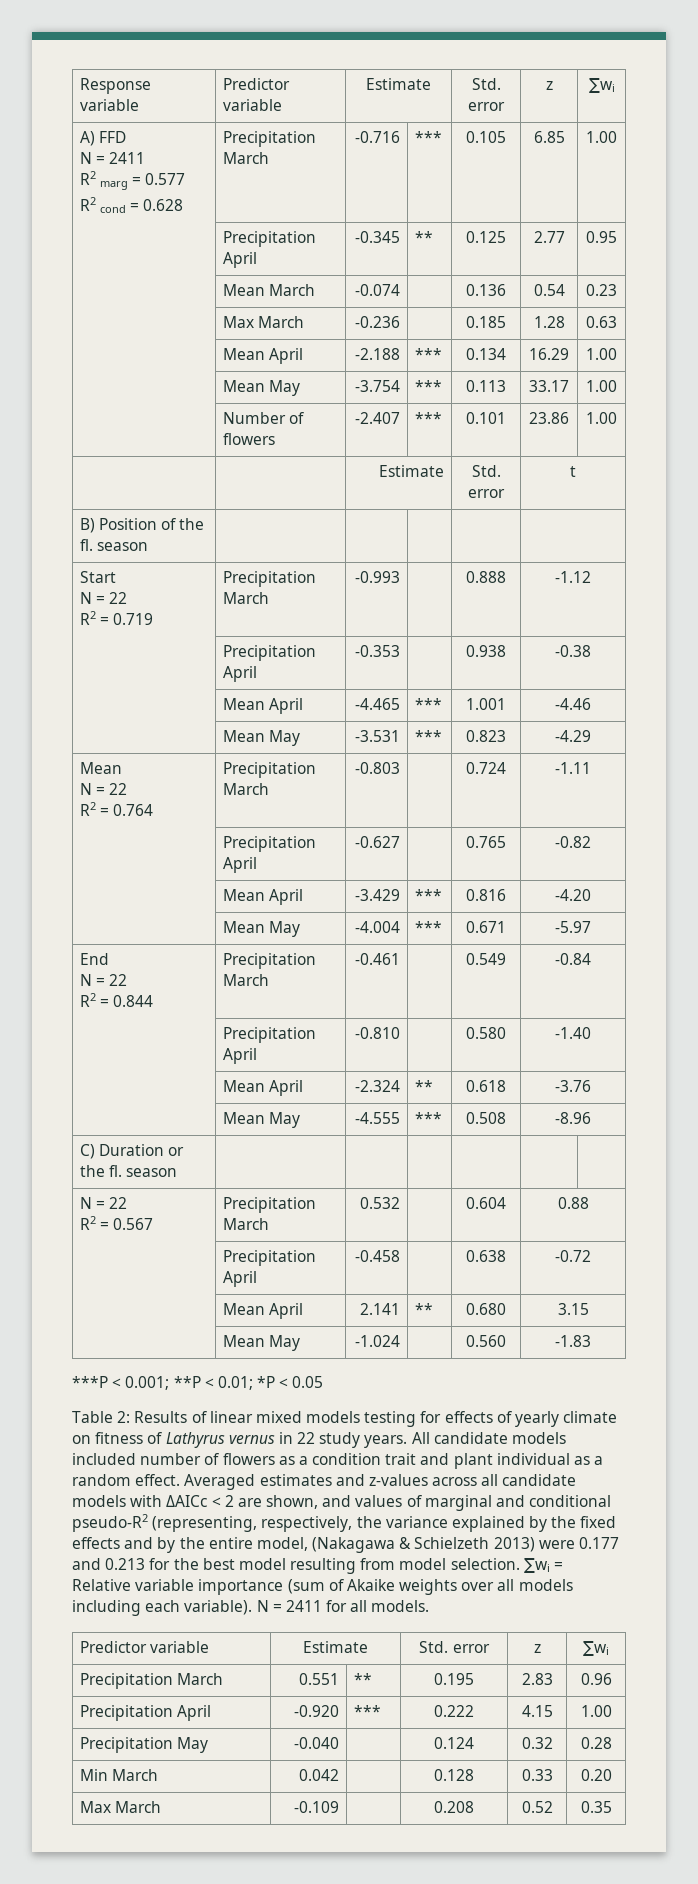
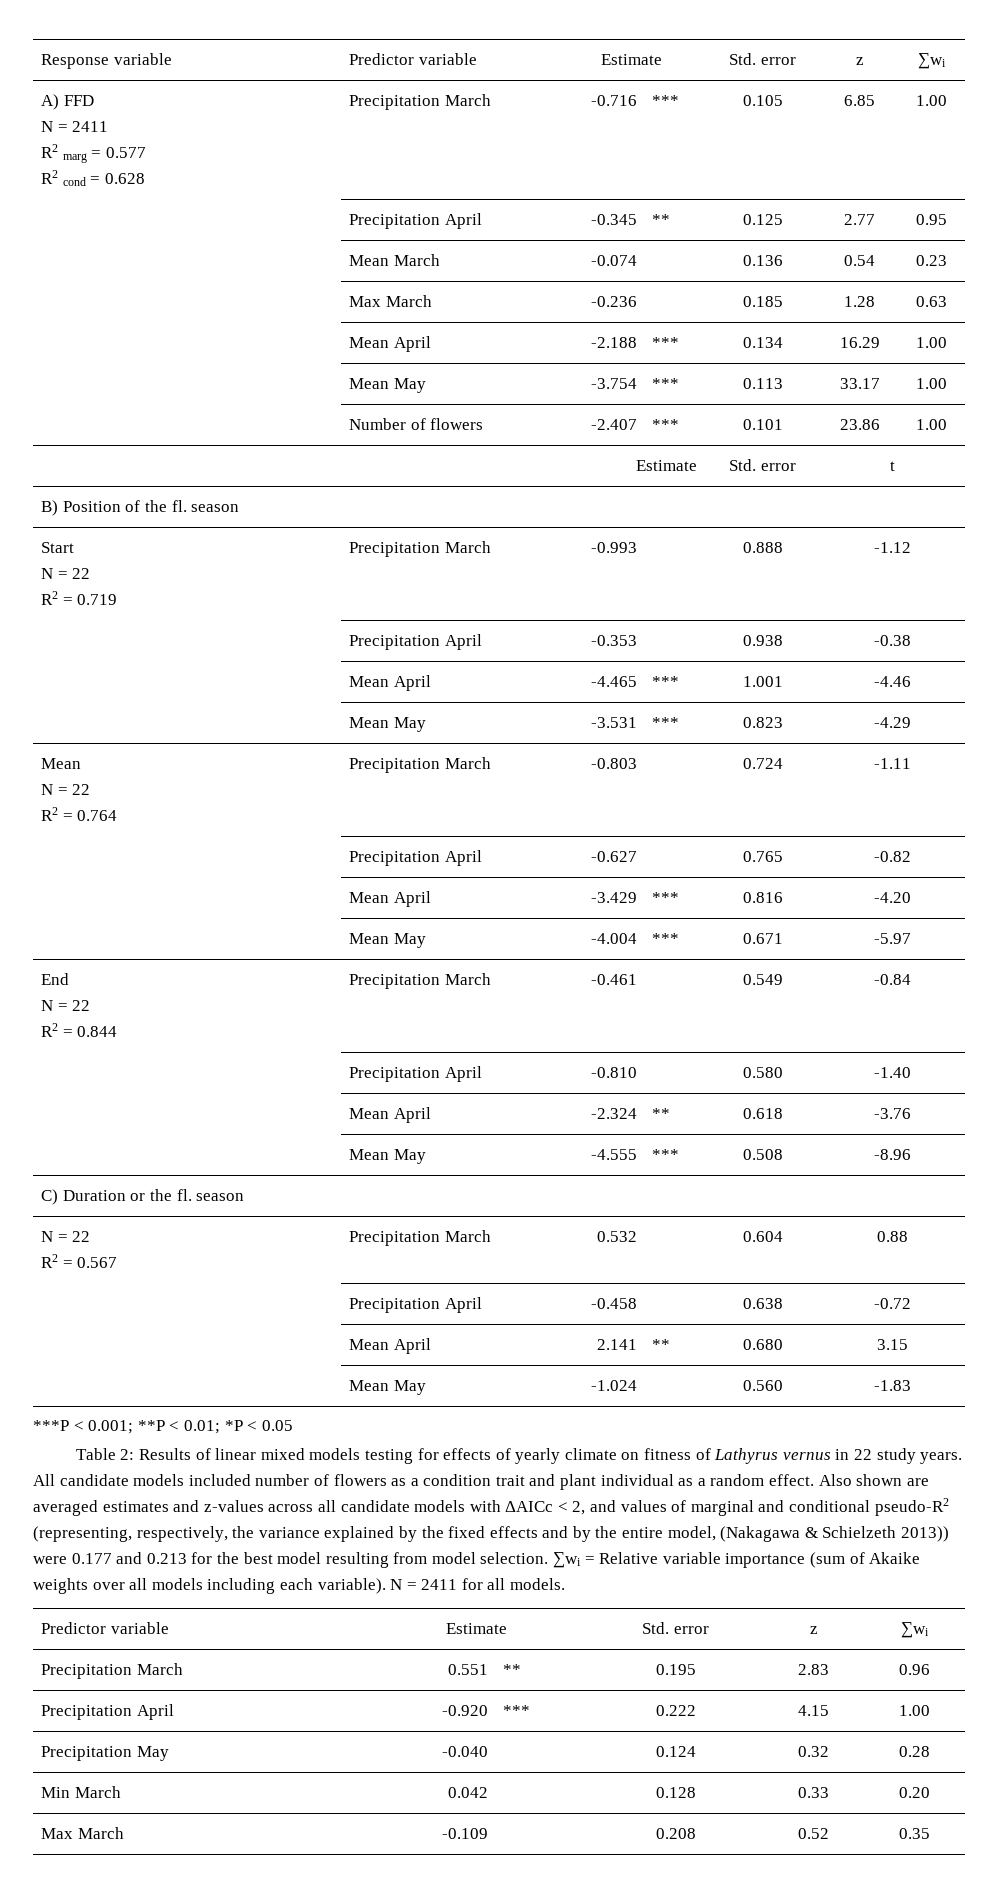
[184,1474,256,1490] Averaged -> [818,1474,929,1486] [33,1500,98,1516] Also shown are averaged
[224,1495,319,1509] 2 are shown, -> [572,1501,586,1515] 2,
[493,1537,535,1552] 2013) -> [901,1526,950,1542] 2013))

